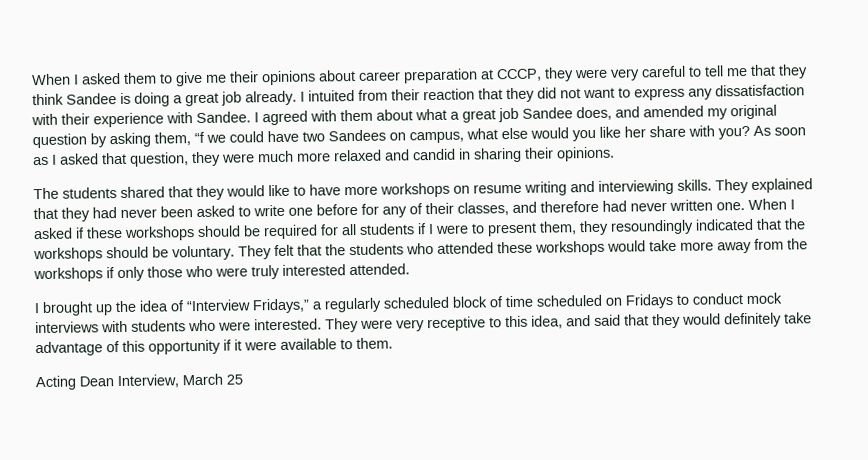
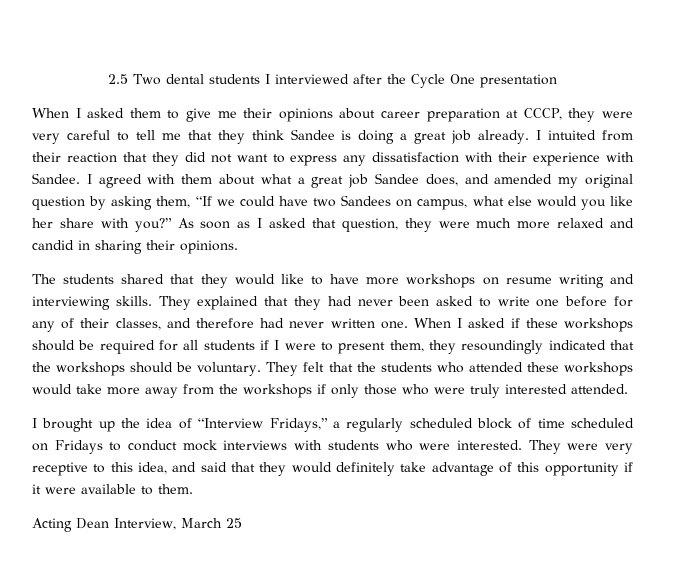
(31, 79) none -> [108,74,557,88] 2.5 Two dental students I interviewed after the Cycle One presentation //
[194,131,205,144] “f -> [195,196,212,206] “If
[718,125,750,140] you? -> [134,218,172,232] you?”

